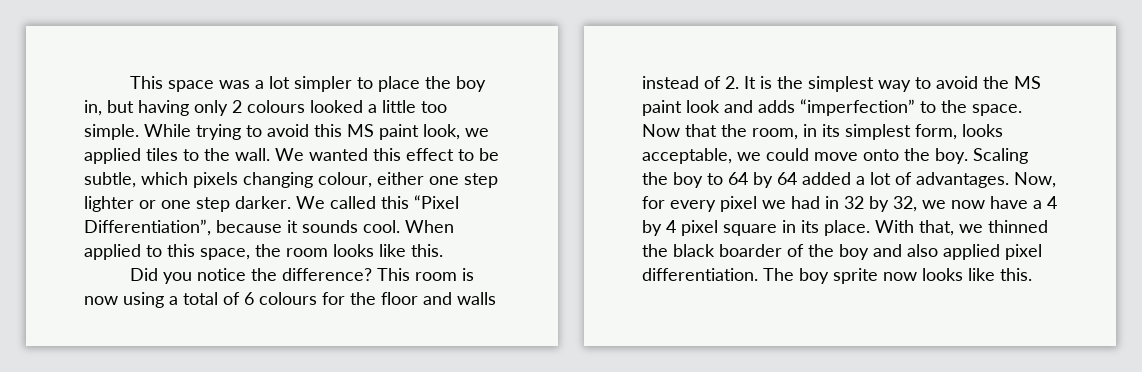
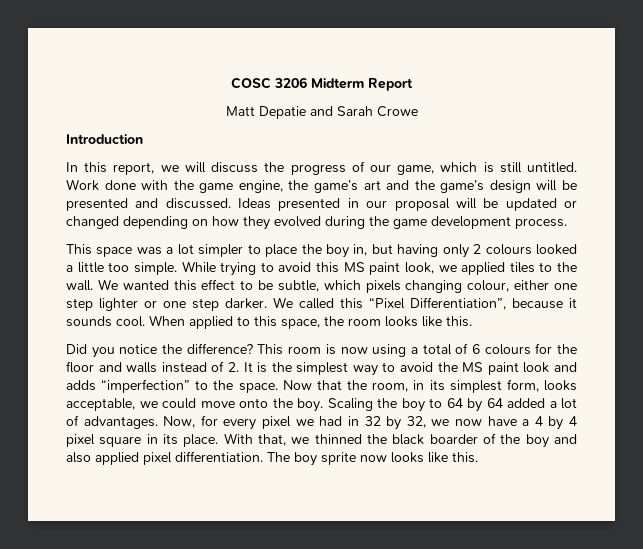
(129, 82) none -> [231,77,413,91] [225,106,418,119] [66,134,143,144] [66,161,577,175] [66,179,577,193] [66,198,578,211] [66,216,567,230] COSC 3206 Midterm Report // Matt Depatie and Sarah Crowe // Introduction // In this report, we will discuss the progress of our game, which is still untitled. Work done with the game engine, the game’s art and the game’s design will be presented and discussed. Ideas presented in our proposal will be updated or changed depending on how they evolved during the game development process. //

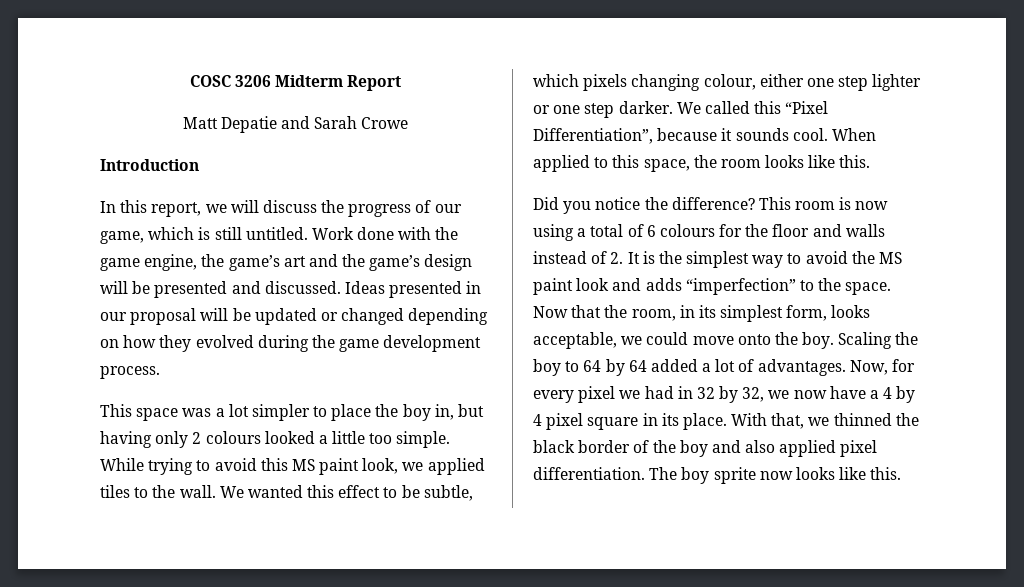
[429,434,478,444] boarder -> [578,440,631,453] border

